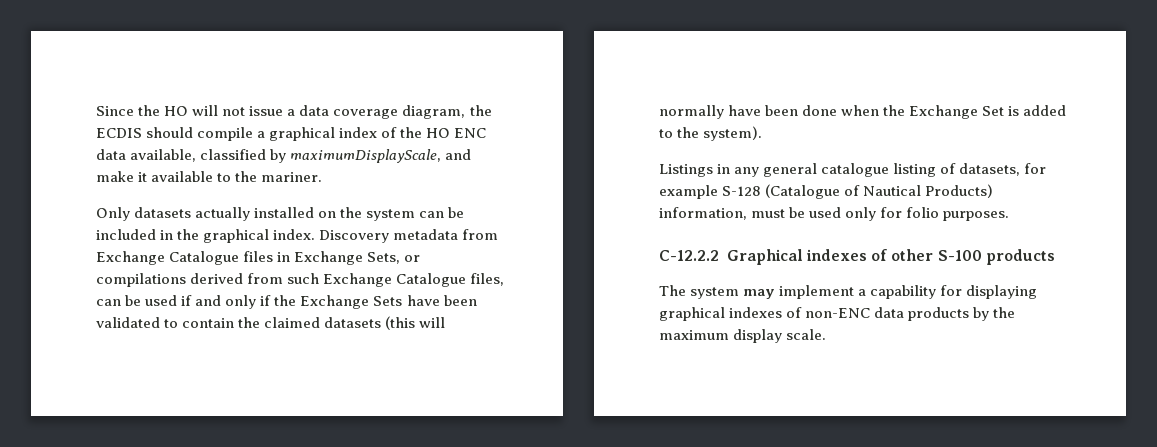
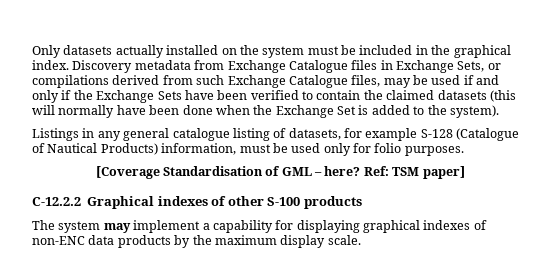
[96,105,492,119] [96,127,487,141] [96,149,472,163] [96,171,323,182] Since the HO will not issue a data coverage diagram, the ECDIS should compile a graphical index of the HO ENC data available, classified by maximumDisplayScale, and make it available to the mariner. // -> (32, 51) none
[419,211,445,218] can -> [307,46,339,55] must
[96,299,121,306] can -> [383,78,411,88] may
[96,317,160,328] validated -> [250,90,299,100] verified
(1010, 216) none -> [95,166,465,179] // [Coverage Standardisation of GML – here? Ref: TSM paper]

